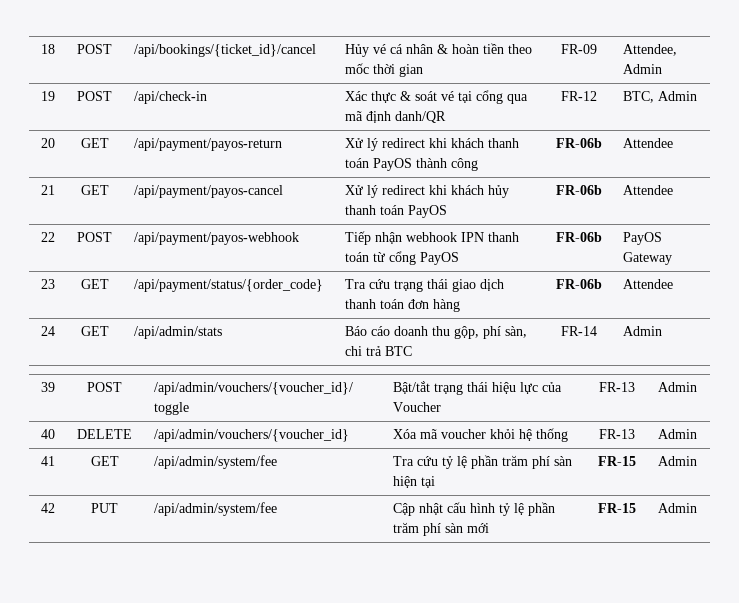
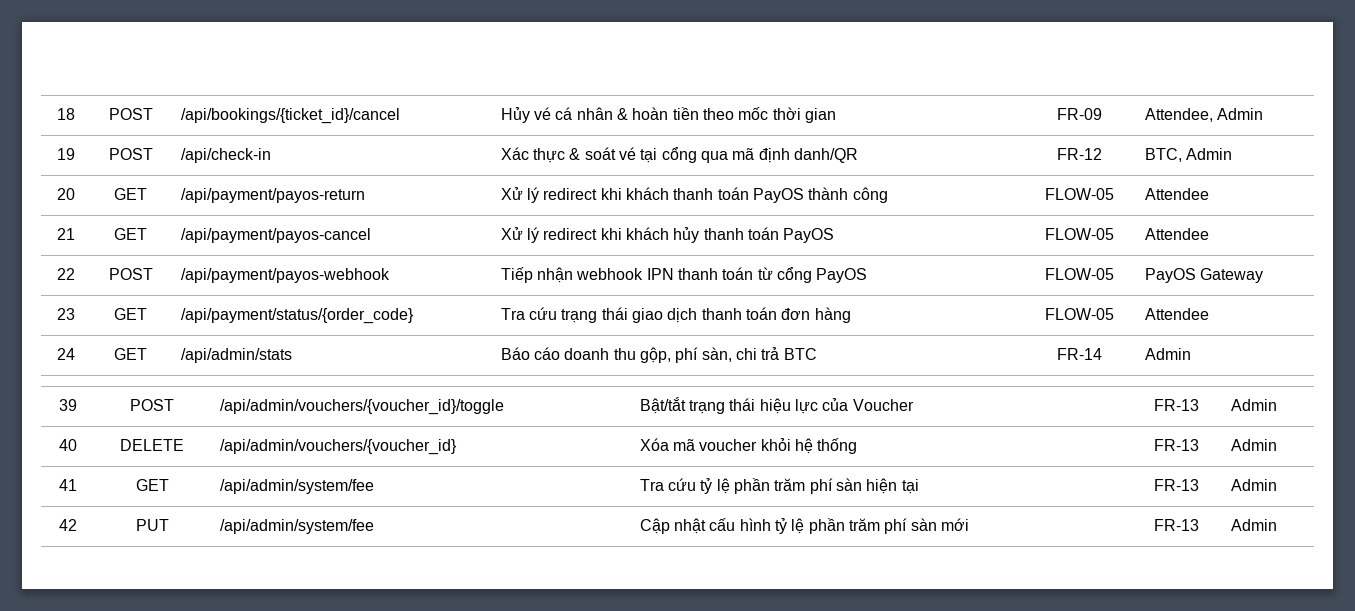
[555,138,602,148] FR-06b -> [1044,188,1114,200] FLOW-05
[555,185,602,195] FR-06b -> [1044,228,1114,240] FLOW-05
[555,232,602,242] FR-06b -> [1044,268,1114,280] FLOW-05
[555,279,602,289] FR-06b -> [1044,308,1114,320] FLOW-05
[598,456,636,466] FR-15 -> [1154,479,1199,491] FR-13
[598,503,636,513] FR-15 -> [1154,519,1199,531] FR-13

